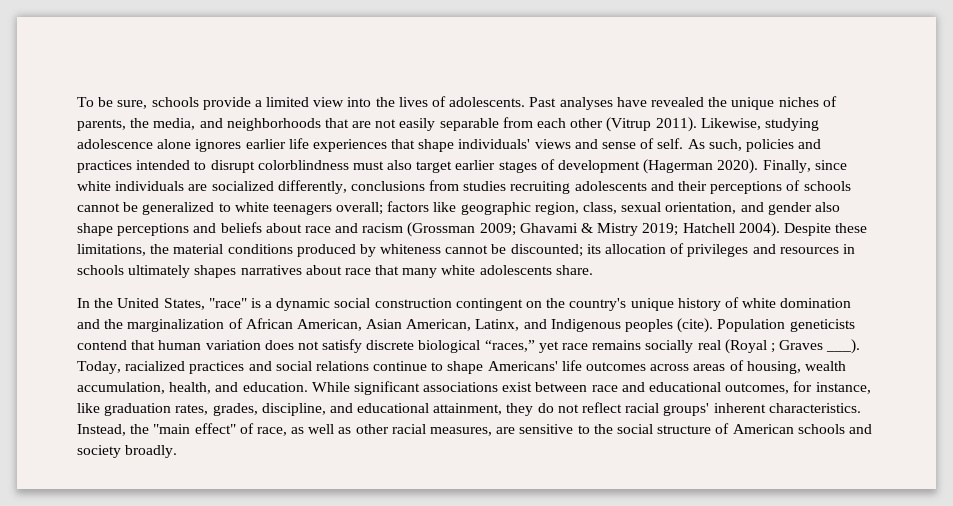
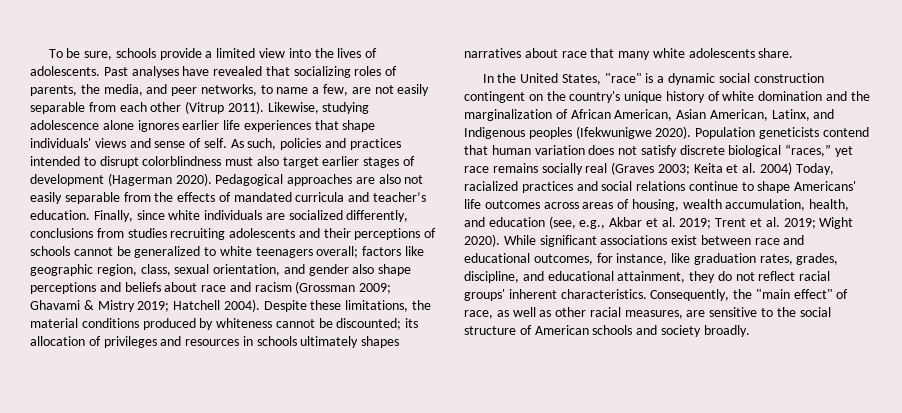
[708,97,819,110] the unique niches -> [265,66,382,78] that socializing roles
[226,118,349,131] neighborhoods that -> [171,84,349,96] peer networks, to name a few,
(759, 166) none -> [215,174,424,186] [30,192,427,204] [30,210,90,220] Pedagogical approaches are also not easily separable from the effects of mandated curricula and teacher’s education.
[677,318,714,333] (cite). -> [575,126,692,139] (Ifekwunigwe 2020).
[724,339,861,354] (Royal ; Graves ___). -> [611,162,793,175] (Graves 2003; Keita et al. 2004)
[242,382,308,392] education. -> [488,216,854,229] [464,234,500,247] education (see, e.g., Akbar et al. 2019; Trent et al. 2019; Wight 2020).
[77,424,126,436] Instead, -> [650,289,730,301] Consequently,

